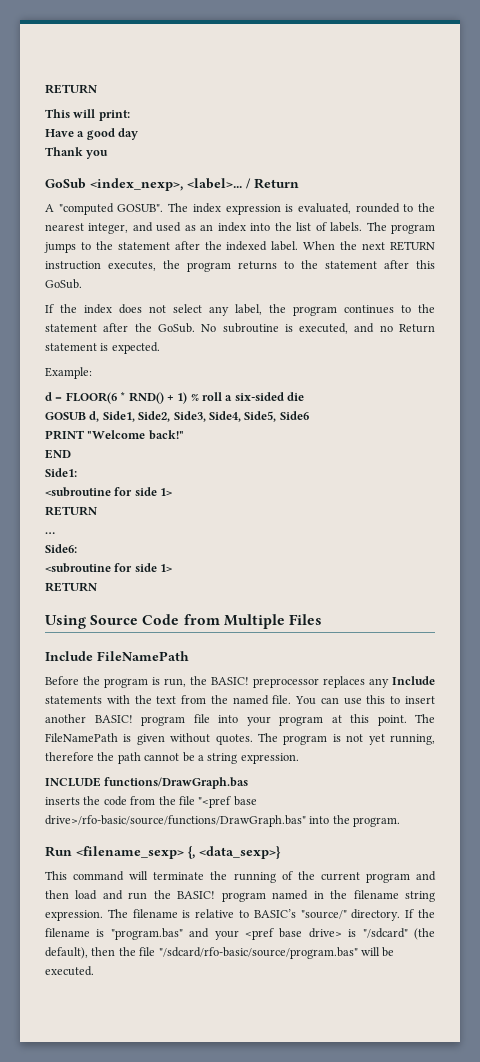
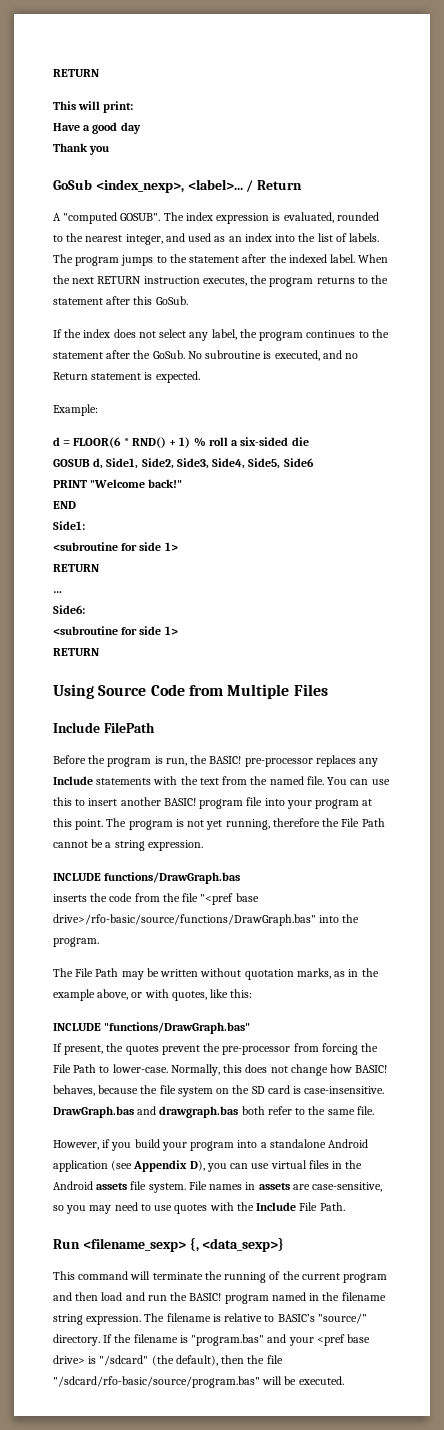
[97,651,189,661] FileNamePath -> [103,722,155,733] FilePath
[253,678,319,688] preprocessor -> [244,758,313,767] pre-processor
[45,733,278,745] FileNamePath is given without quotes. The -> (127, 822) none
[117,752,141,764] path -> [341,818,385,827] File Path
(401, 822) none -> [53,968,379,980] [53,989,253,1001] [53,1022,251,1034] [53,1043,379,1055] [53,1064,388,1076] [53,1085,385,1097] [53,1106,374,1118] [53,1139,369,1151] [53,1160,363,1172] [53,1181,383,1193] [53,1202,345,1214] // The File Path may be written without quotation marks, as in the example above, or with quotes, like this: // INCLUDE "functions/DrawGraph.bas" // If present, the quotes prevent the pre-processor from forcing the File Path to lower-case. Normally, this does not change how BASIC! behaves, because the file system on the SD card is case-insensitive. DrawGraph.bas and drawgraph.bas both refer to the same file. // However, if you build your program into a standalone Android application (see Appendix D), you can use virtual files in the Android assets file system. File names in assets are case-sensitive, so you may need to use quotes with the Include File Path.

